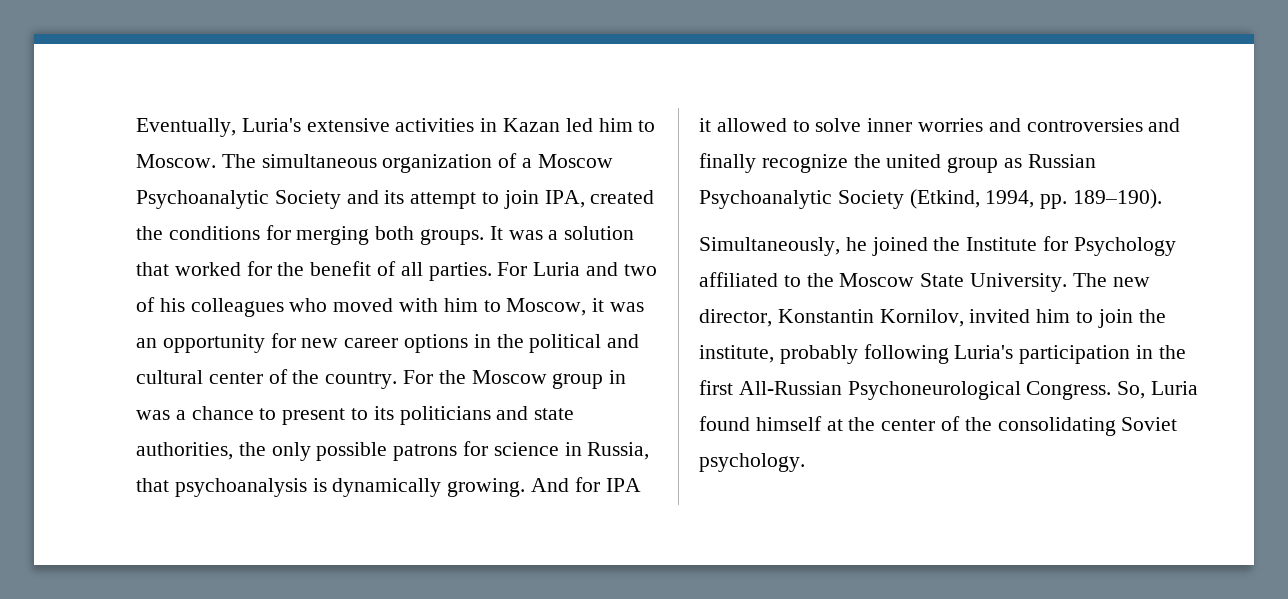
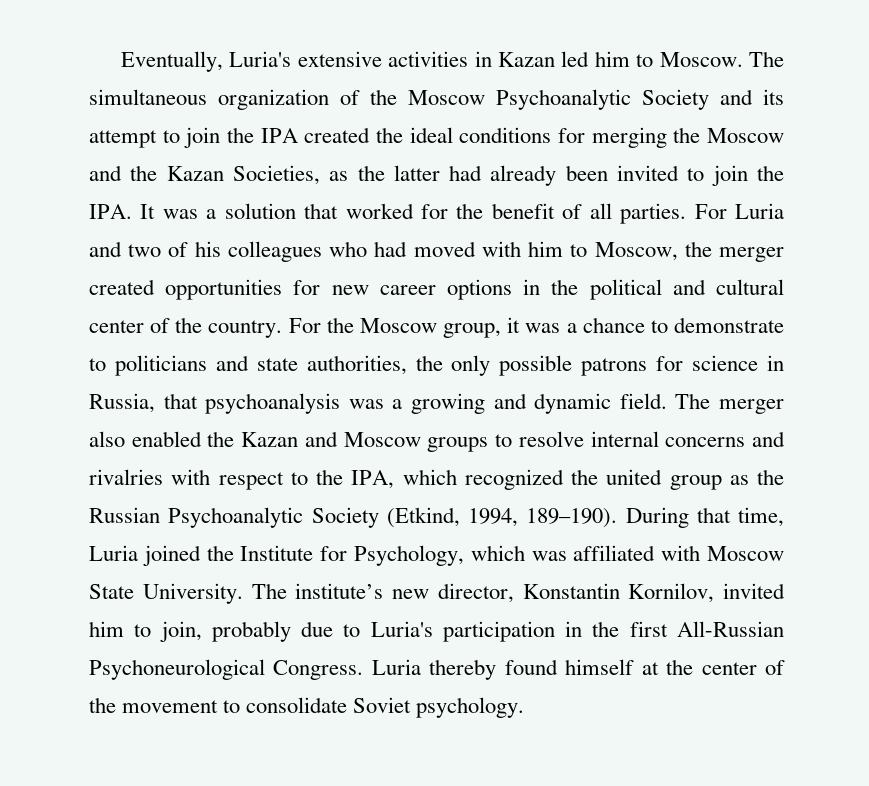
[522,158,533,168] a -> [370,89,397,105] the
[544,190,585,208] IPA, -> [227,127,298,143] the IPA
(163, 233) none -> [409,127,453,143] ideal
[375,226,485,245] both groups. -> [673,127,784,143] [89,165,784,186] [89,204,132,219] the Moscow and the Kazan Societies, as the latter had already been invited to join the IPA.
(328, 305) none -> [374,241,408,257] had
[592,298,645,312] [136,334,265,353] it was an opportunity -> [684,241,784,262] [89,279,283,300] the merger created opportunities
[552,370,627,389] group in -> [443,317,521,338] group, it
[282,406,394,425] present to its -> [674,317,784,333] [89,358,106,371] demonstrate to
[312,477,641,497] [699,118,1181,132] [699,153,848,173] is dynamically growing. And for IPA it allowed to solve inner worries and controversies and finally recognize -> [348,393,785,414] [89,431,786,452] [89,469,564,490] was a growing and dynamic field. The merger also enabled the Kazan and Moscow groups to resolve internal concerns and rivalries with respect to the IPA, which recognized
(1023, 163) none -> [757,469,784,485] the
[1040,194,1068,209] pp. -> (518, 517) none
[699,236,1176,256] [699,272,834,287] // Simultaneously, he joined the Institute for Psychology affiliated to the -> [625,507,784,528] [89,545,701,566] During that time, Luria joined the Institute for Psychology, which was affiliated with
(1107, 280) none -> [295,583,384,599] institute’s
[1097,309,1166,328] [699,344,949,364] join the institute, probably following -> [159,621,361,642] join, probably due to
[1117,381,1199,399] So, Luria -> [371,659,497,680] Luria thereby
[997,417,1116,436] consolidating -> [122,697,348,713] movement to consolidate

